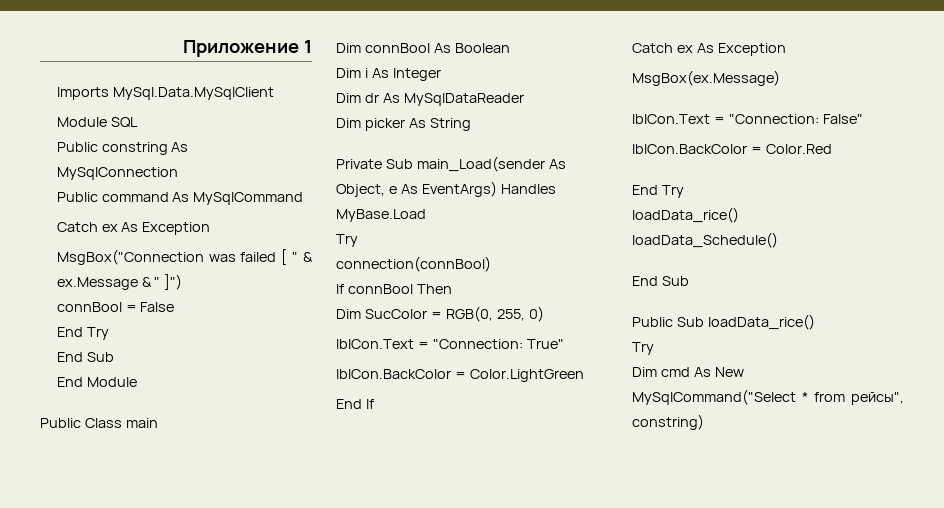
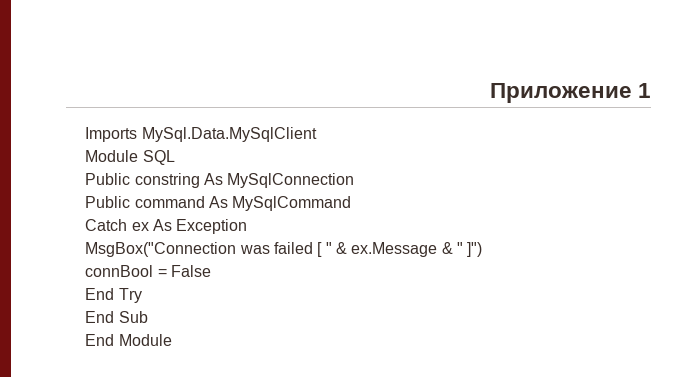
[40,418,158,428] [336,43,510,53] [336,68,441,81] [336,93,524,106] [336,118,471,131] [336,156,566,172] [336,181,556,197] [336,209,426,222] [336,234,358,247] [336,256,491,272] [336,284,452,294] [336,306,544,322] [336,339,564,349] [336,369,584,382] [336,399,374,409] [632,43,786,56] [632,70,780,86] [632,114,863,124] [632,144,832,154] [632,185,684,198] [632,207,739,223] [632,232,778,248] [632,276,689,286] [632,314,815,330] [632,342,654,355] [632,367,744,377] [632,389,904,405] [632,414,704,430] // Public Class main // Dim connBool As Boolean // Dim i As Integer // Dim dr As MySqlDataReader // Dim picker As String // Private Sub main_Load(sender As Object, e As EventArgs) Handles MyBase.Load // Try // connection(connBool) // If connBool Then // Dim SucColor = RGB(0, 255, 0) // lblCon.Text = "Connection: True" // lblCon.BackColor = Color.LightGreen // End If // Catch ex As Exception // MsgBox(ex.Message) // lblCon.Text = "Connection: False" // lblCon.BackColor = Color.Red // End Try // loadData_rice() // loadData_Schedule() // End Sub // Public Sub loadData_rice() // Try // Dim cmd As New MySqlCommand("Select * from рейсы", constring) -> (172, 340) none

